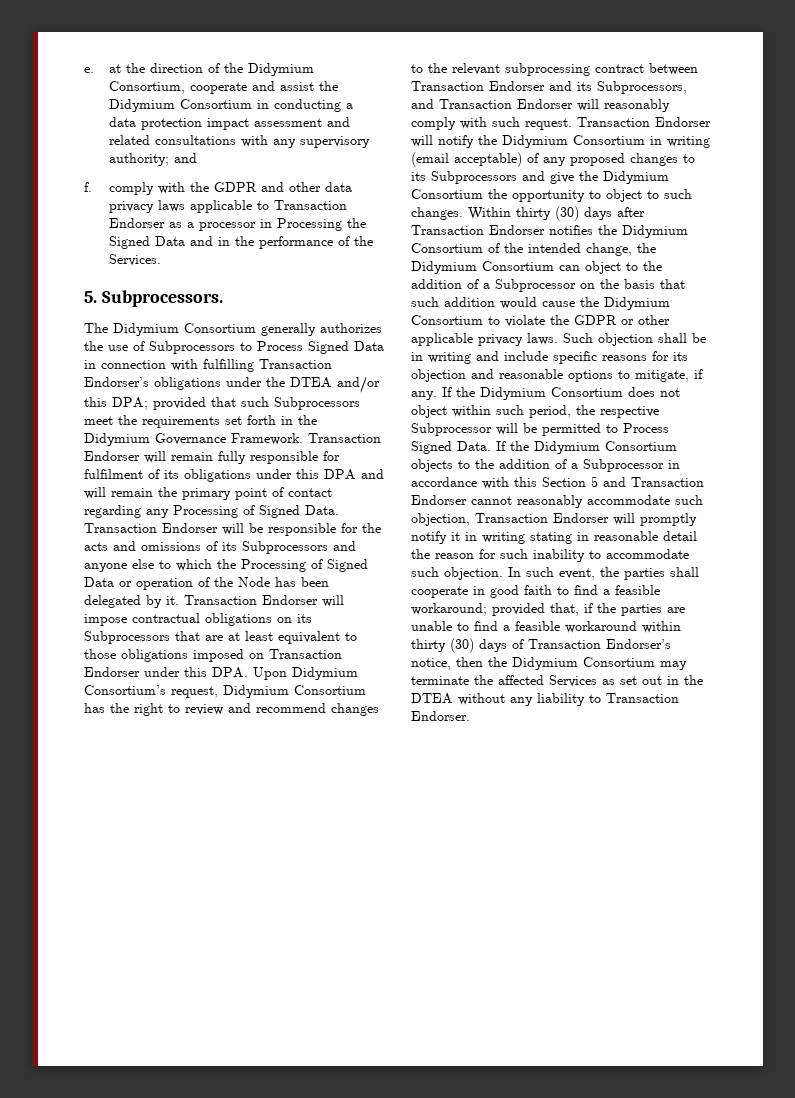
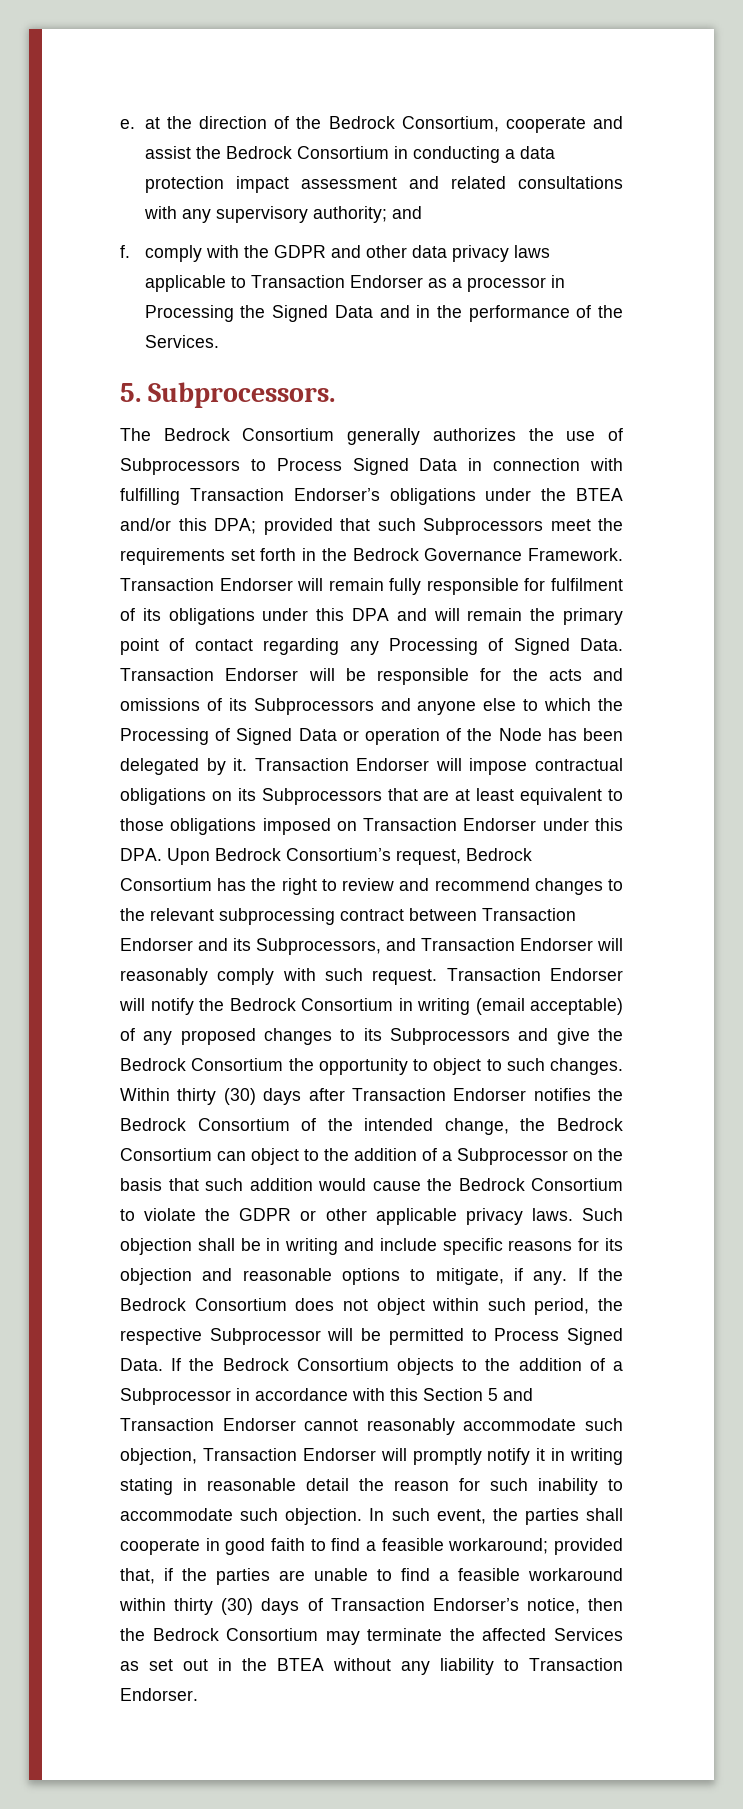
[247,63,314,76] Didymium -> [328,116,395,129] Bedrock
[108,99,175,112] Didymium -> [225,146,292,159] Bedrock
[113,323,179,336] Didymium -> [163,428,230,441] Bedrock
[290,377,332,388] DTEA -> [575,488,623,501] BTEA
[84,433,150,446] Didymium -> [352,548,419,561] Bedrock
[292,667,358,680] Didymium -> [215,848,281,861] Bedrock
[223,685,289,698] Didymium -> [466,848,532,861] Bedrock
[502,135,568,148] Didymium -> [229,998,296,1011] Bedrock
[603,171,669,184] Didymium -> [120,1058,186,1071] Bedrock
[622,225,688,238] Didymium -> [120,1118,186,1131] Bedrock
[411,261,477,274] Didymium -> [557,1118,623,1131] Bedrock
[604,297,670,310] Didymium -> [458,1178,525,1191] Bedrock
[480,387,546,400] Didymium -> [120,1298,186,1311] Bedrock
[534,441,600,454] Didymium -> [222,1358,289,1371] Bedrock
[512,657,578,670] Didymium -> [152,1628,219,1641] Bedrock
[411,693,453,704] DTEA -> [277,1658,324,1671] BTEA

